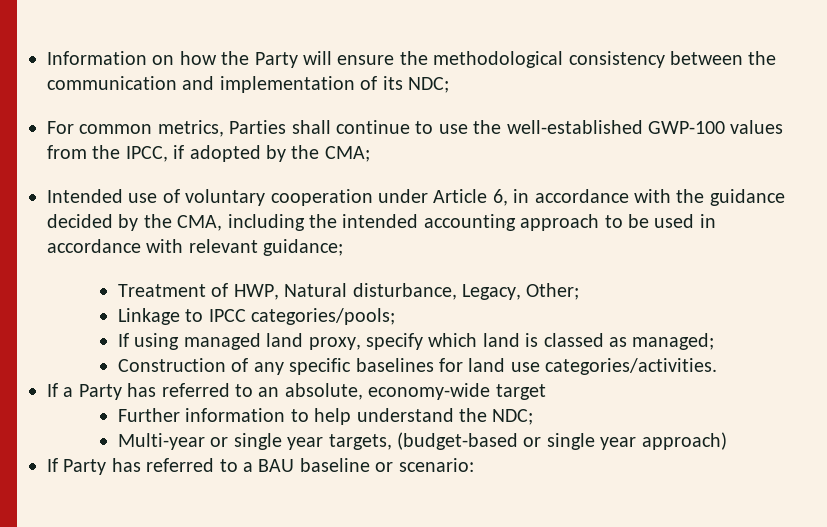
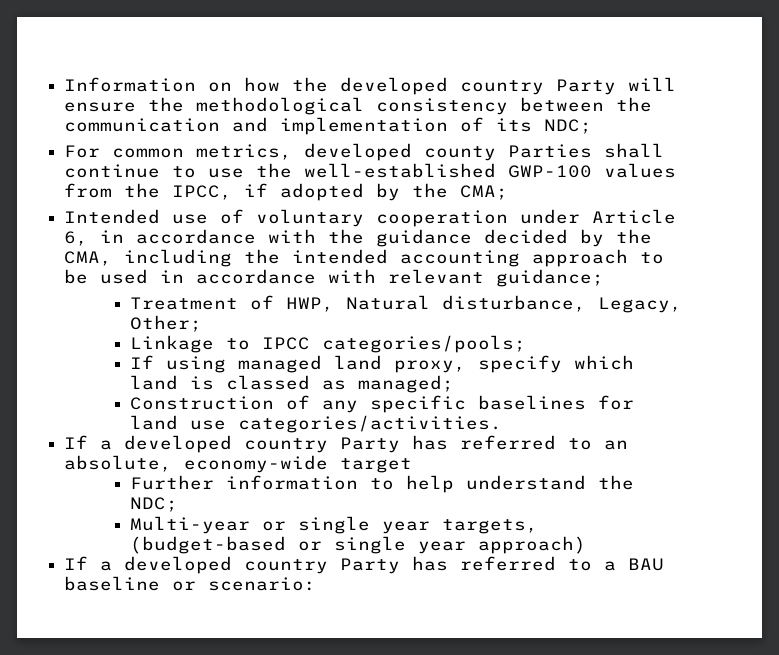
(250, 58) none -> [340,77,545,95] developed country
(224, 128) none -> [304,143,497,161] developed county
(74, 392) none -> [124,435,329,453] developed country
(58, 465) none -> [100,556,329,574] a developed country

